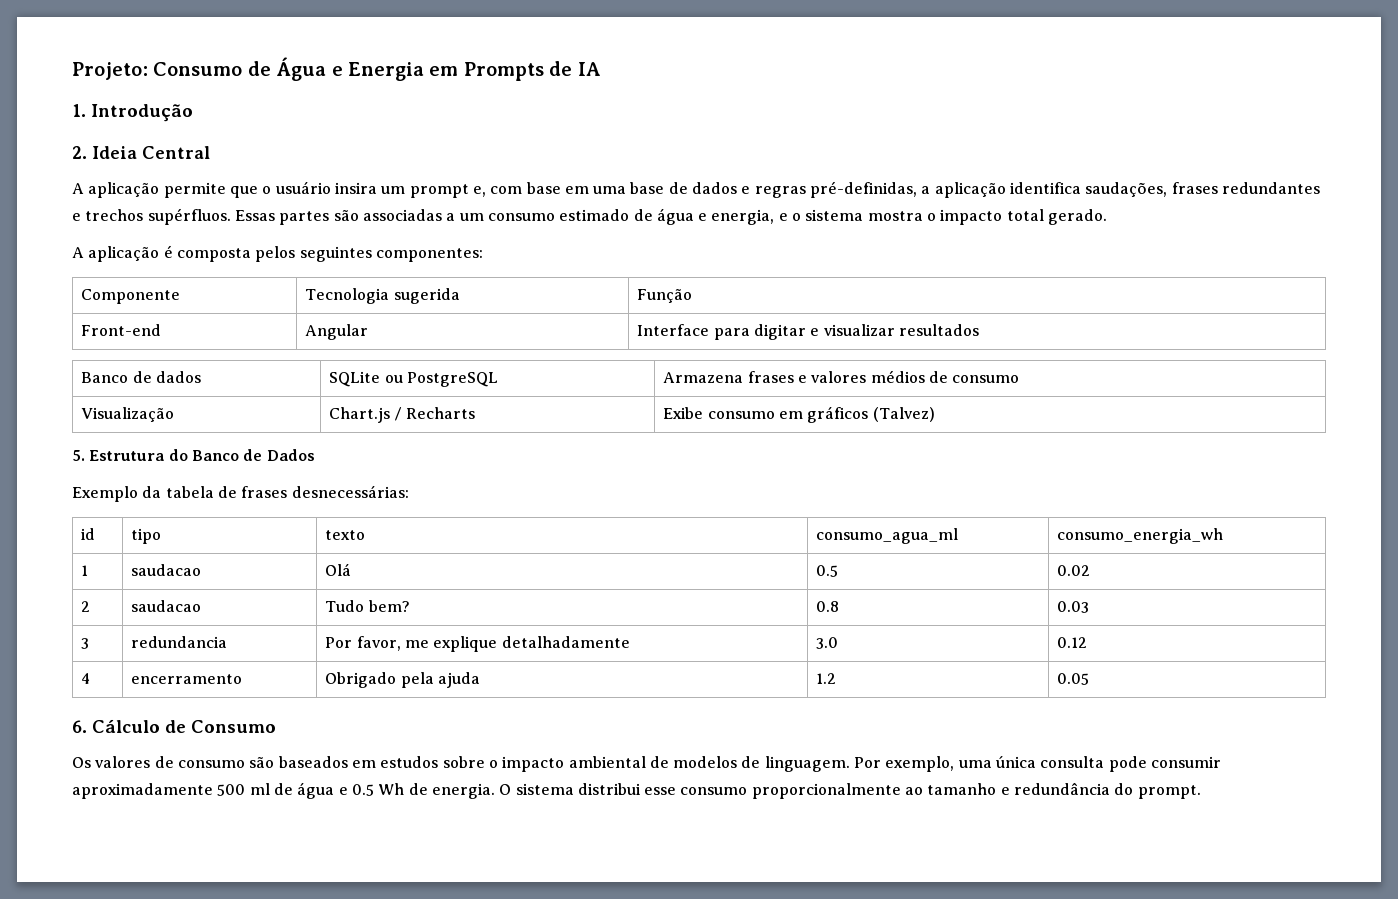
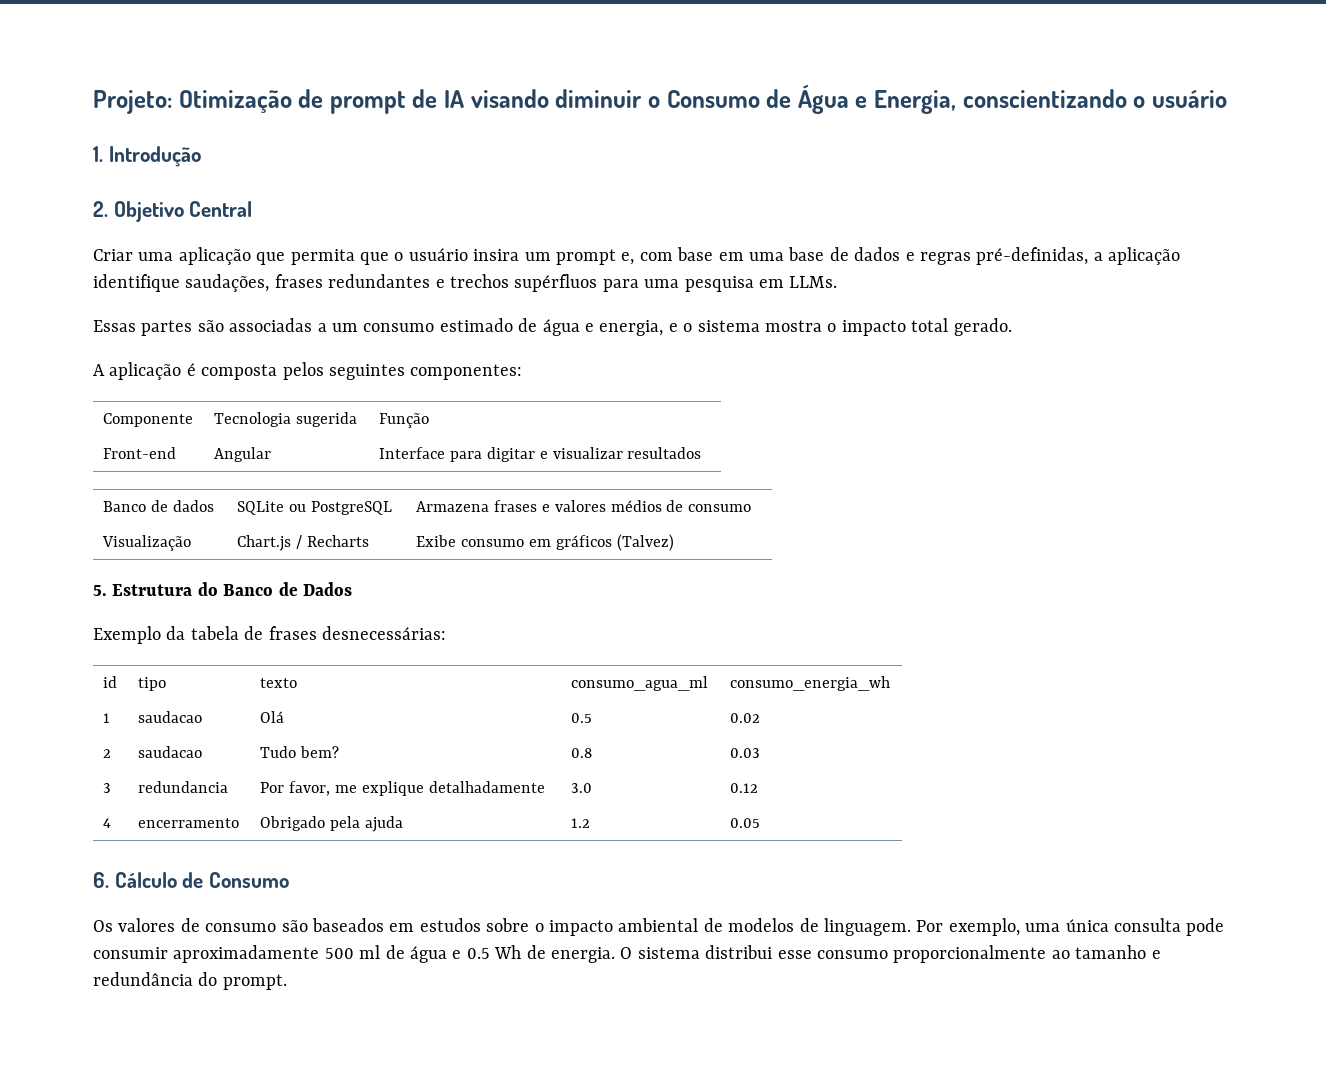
[153,57,601,81] Consumo de Água e Energia em Prompts de IA -> [178,85,1227,114] Otimização de prompt de IA visando diminuir o Consumo de Água e Energia, conscientizando o usuário
[92,146,137,159] Ideia -> [113,201,184,222] Objetivo
[72,182,226,198] A aplicação permite -> [93,247,355,265] Criar uma aplicação que permita
[1010,182,1082,194] identifica -> [93,274,180,292] identifique
[147,208,231,225] supérfluos. -> [514,274,838,292] supérfluos para uma pesquisa em LLMs. //

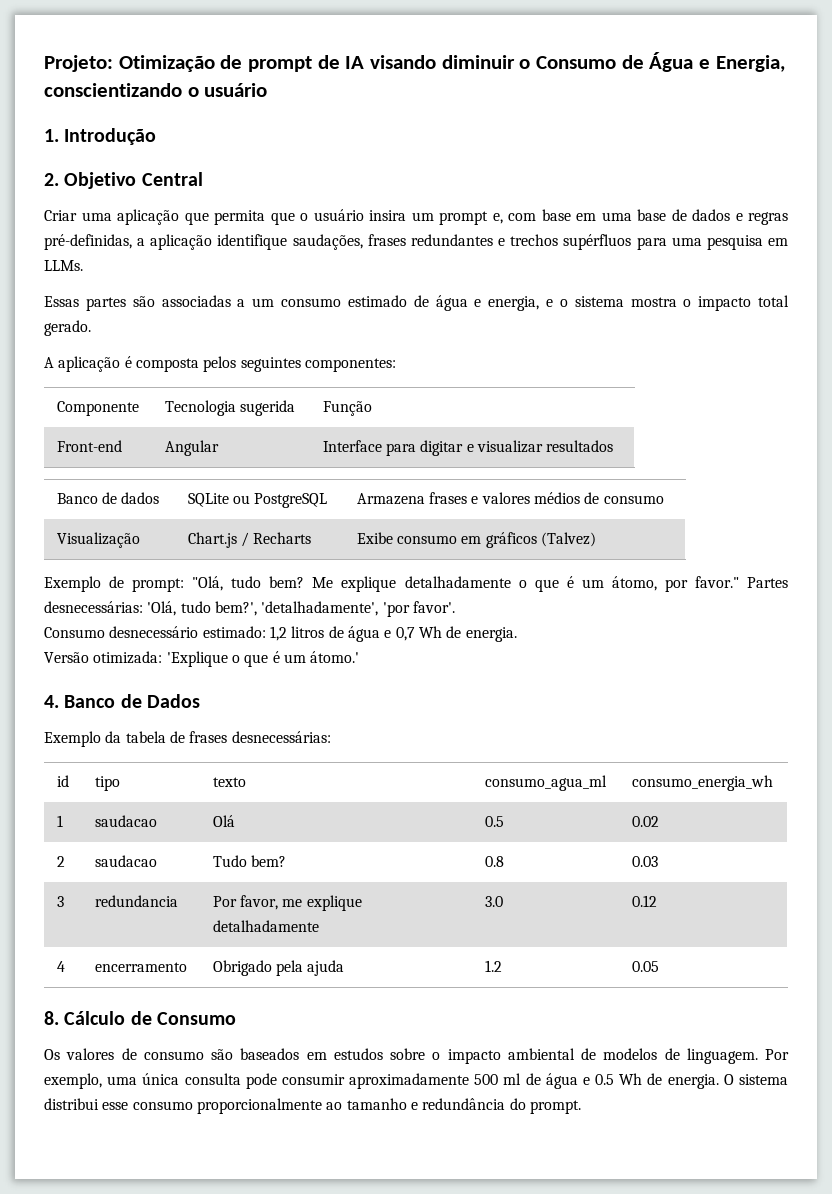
[93,582,218,596] 5. Estrutura do -> [44,576,788,592] [44,601,455,617] [44,626,517,642] [44,651,360,667] [44,695,59,708] Exemplo de prompt: "Olá, tudo bem? Me explique detalhadamente o que é um átomo, por favor." Partes desnecessárias: 'Olá, tudo bem?', 'detalhadamente', 'por favor'. // Consumo desnecessário estimado: 1,2 litros de água e 0,7 Wh de energia. // Versão otimizada: 'Explique o que é um átomo.' // 4.
[93,872,109,888] 6. -> [44,1011,59,1025] 8.

